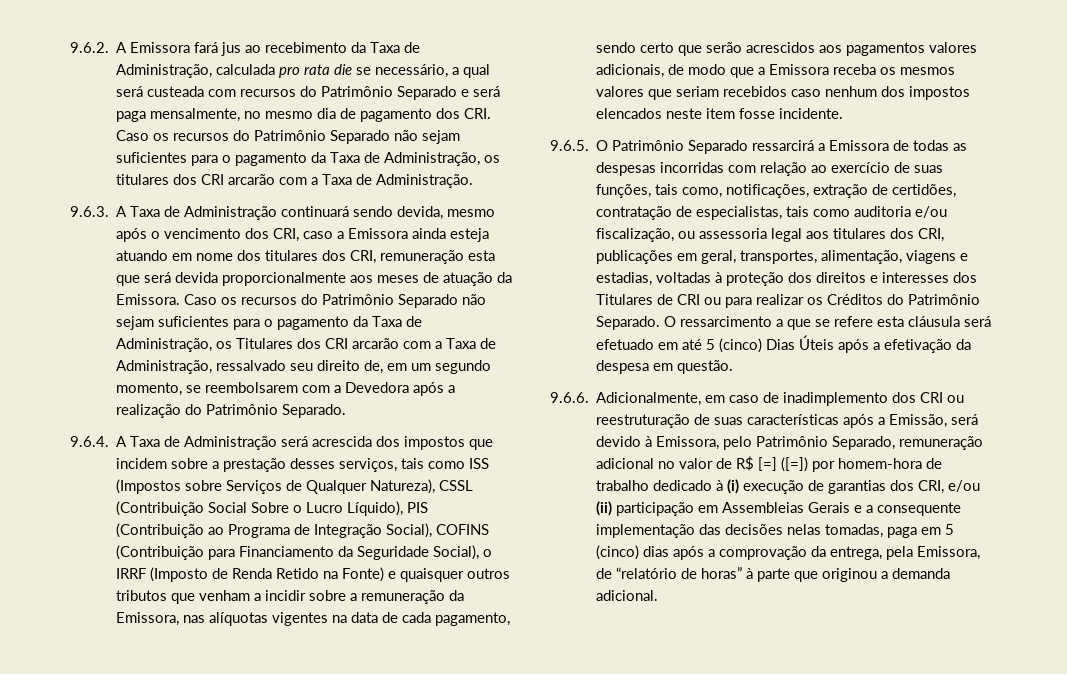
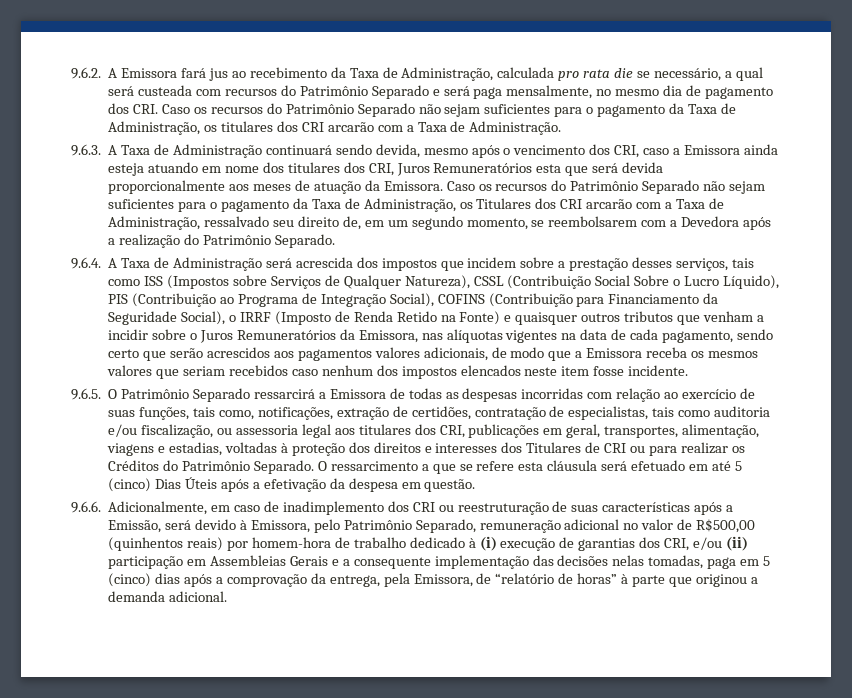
[380,250,465,264] remuneração -> [396,163,533,176] Juros Remuneratórios
[350,590,446,604] a remuneração -> [190,330,336,343] o Juros Remuneratórios
[736,456,809,472] R$ [=] ([=]) -> [696,519,756,533] [108,537,224,551] R$500,00 (quinhentos reais)

